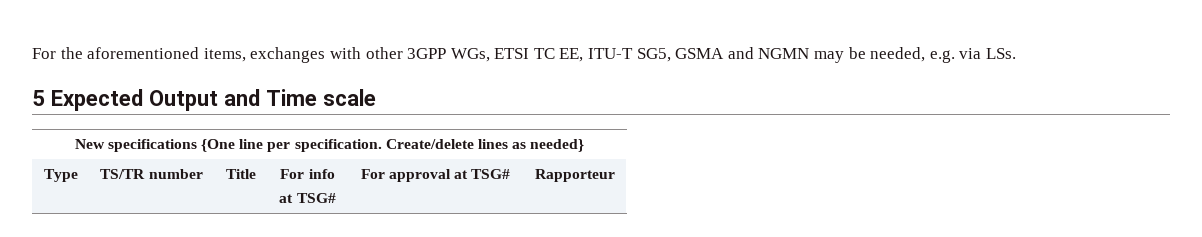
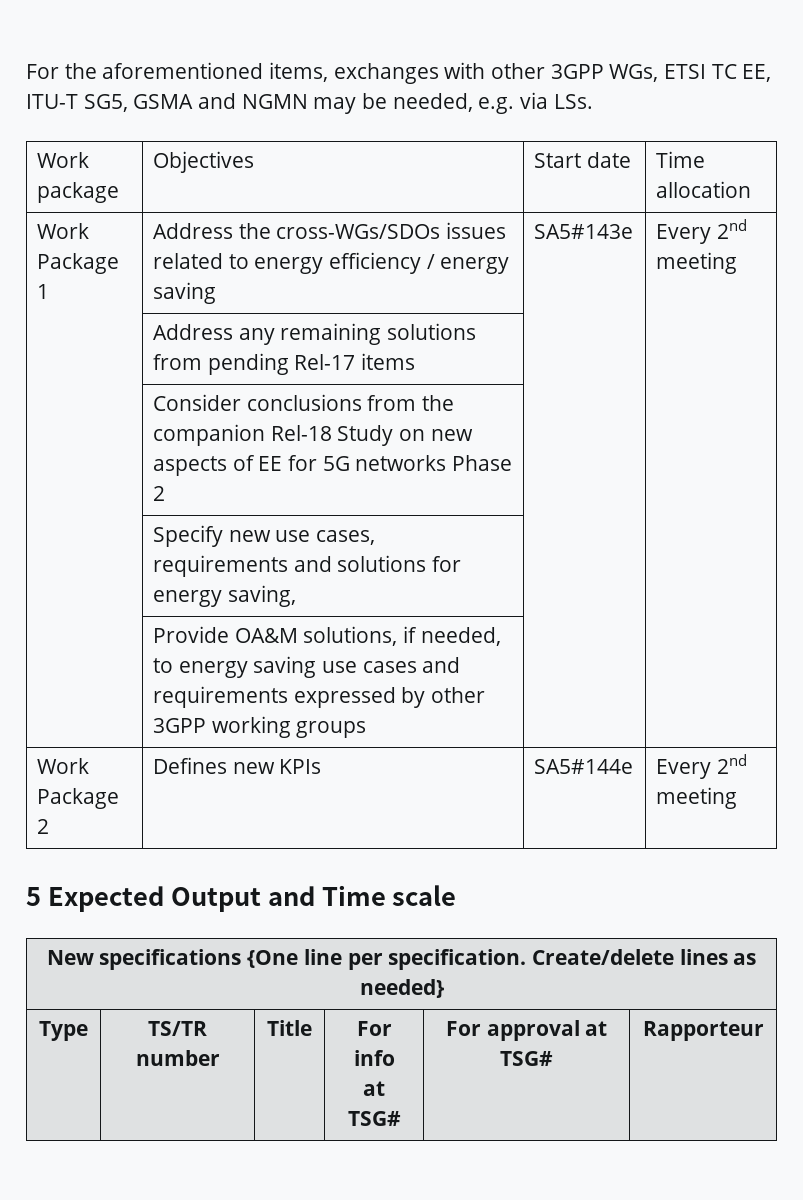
(1016, 53) none -> [36,152,89,168] [36,182,119,203] [152,151,254,173] [533,152,631,168] [655,151,705,168] [655,181,751,198] [36,223,89,239] [36,253,119,274] [36,284,49,299] [152,222,506,239] [152,252,510,274] [152,282,216,304] [533,224,633,239] [655,219,747,244] [655,252,737,274] [152,323,476,345] [152,353,415,375] [152,394,454,411] [152,424,473,446] [152,455,512,476] [152,486,165,501] [152,525,375,547] [152,555,461,577] [152,585,296,607] [152,626,501,646] [152,656,461,678] [152,686,485,708] [152,716,367,738] [36,758,89,774] [36,788,119,809] [36,819,49,834] [152,757,322,774] [533,759,633,774] [655,754,747,779] [655,787,737,809] // Work package | Objectives | Start date | Time allocation // Work Package 1 | Address the cross-WGs/SDOs issues related to energy efficiency / energy saving | SA5#143e | Every 2nd meeting // | Address any remaining solutions from pending Rel-17 items | | // | Consider conclusions from the companion Rel-18 Study on new aspects of EE for 5G networks Phase 2 | | // | Specify new use cases, requirements and solutions for energy saving, | | // | Provide OA&M solutions, if needed, to energy saving use cases and requirements expressed by other 3GPP working groups | | // Work Package 2 | Defines new KPIs | SA5#144e | Every 2nd meeting

